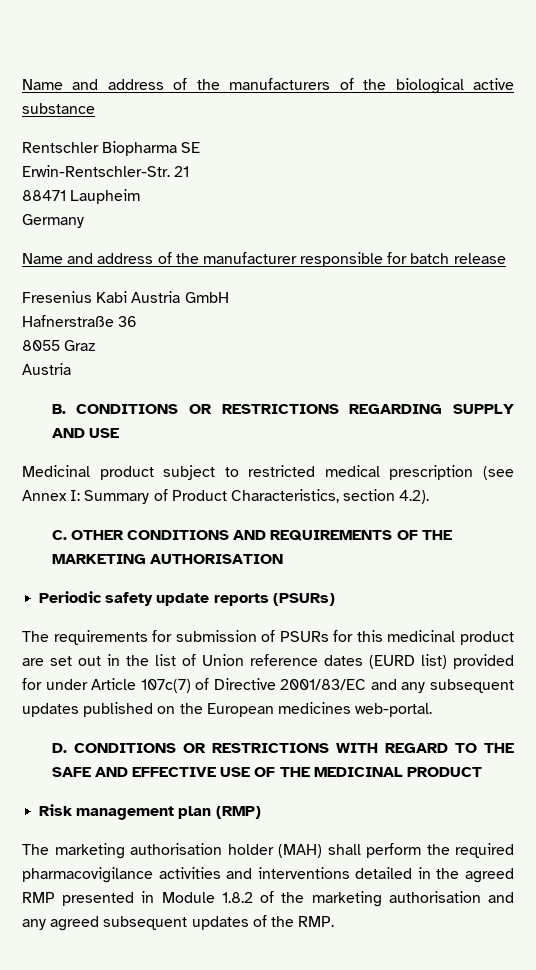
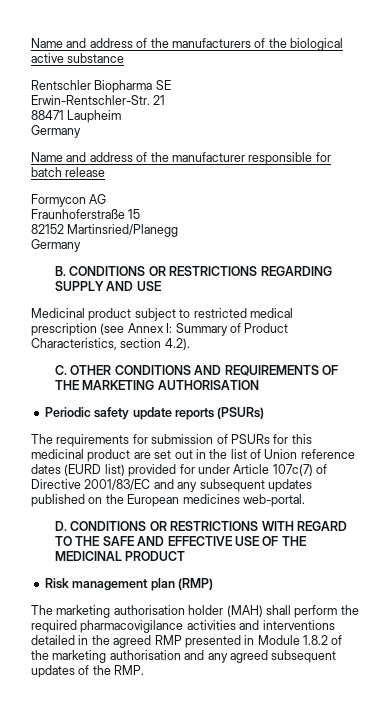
[22,291,229,303] [22,315,138,327] [22,340,96,351] [22,363,71,375] Fresenius Kabi Austria GmbH // Hafnerstraße 36 // 8055 Graz // Austria -> [31,194,107,207] [31,209,141,219] [31,224,179,237] [31,239,81,252] Formycon AG // Fraunhoferstraße 15 // 82152 Martinsried/Planegg // Germany

